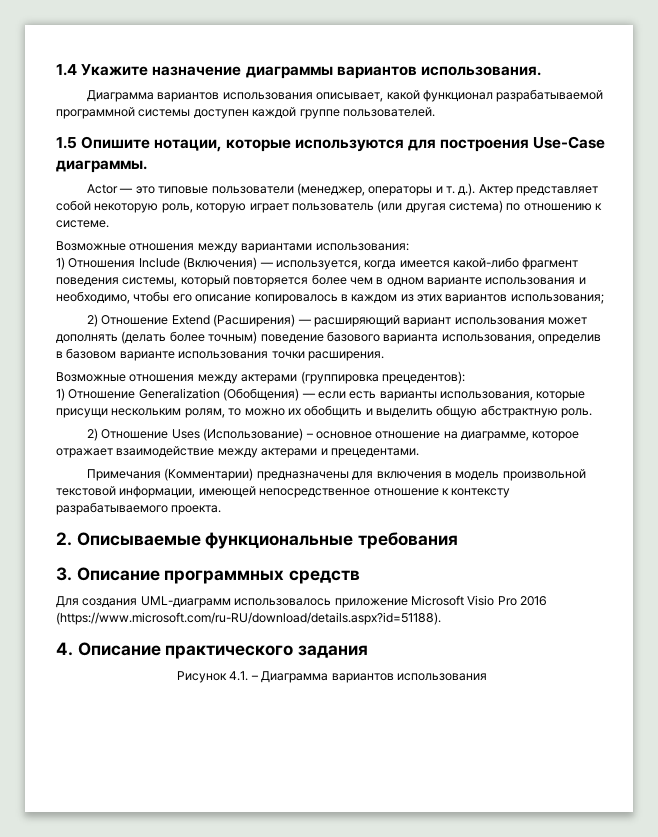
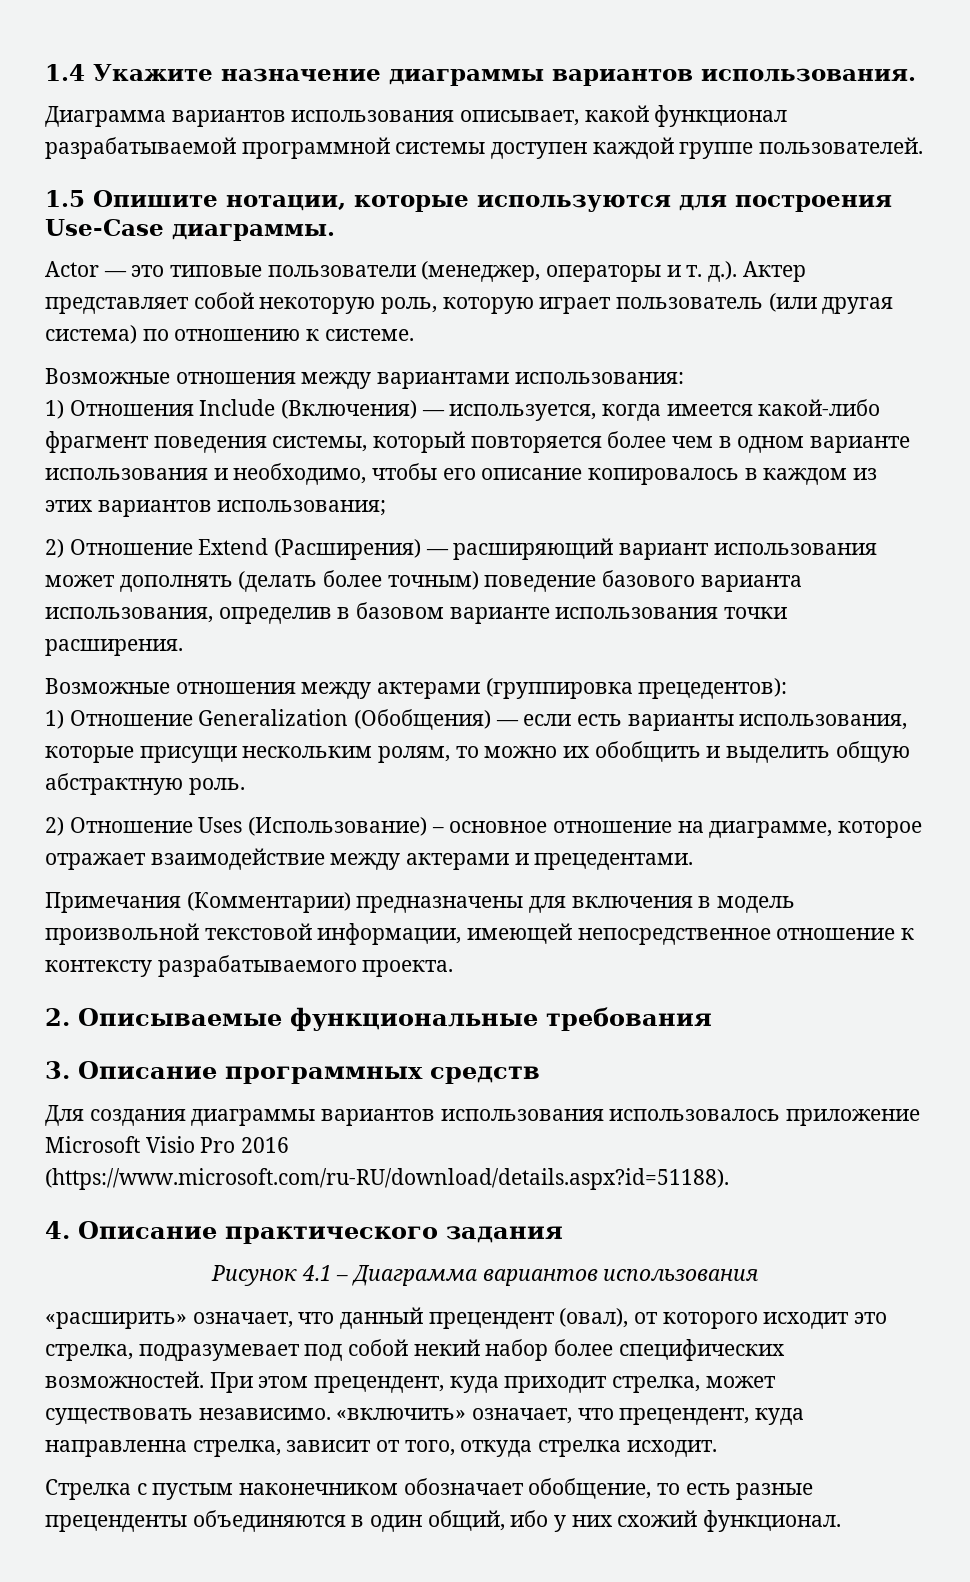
[140,596,231,608] UML-диаграмм -> [191,1109,604,1126] диаграммы вариантов использования
[229,671,249,681] 4.1. -> [301,1265,332,1281] 4.1
(487, 677) none -> [45,1307,888,1329] [45,1339,785,1361] [45,1371,776,1393] [45,1408,805,1425] [45,1440,717,1457] [45,1478,814,1500] [45,1510,842,1532] // «расширить» означает, что данный прецендент (овал), от которого исходит это стрелка, подразумевает под собой некий набор более специфических возможностей. При этом прецендент, куда приходит стрелка, может существовать независимо. «включить» означает, что прецендент, куда направленна стрелка, зависит от того, откуда стрелка исходит. // Стрелка с пустым наконечником обозначает обобщение, то есть разные преценденты объединяются в один общий, ибо у них схожий функционал.

